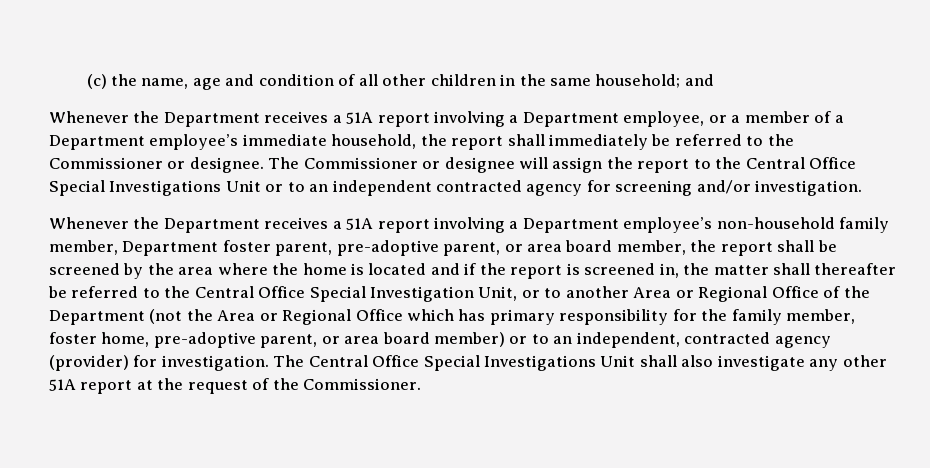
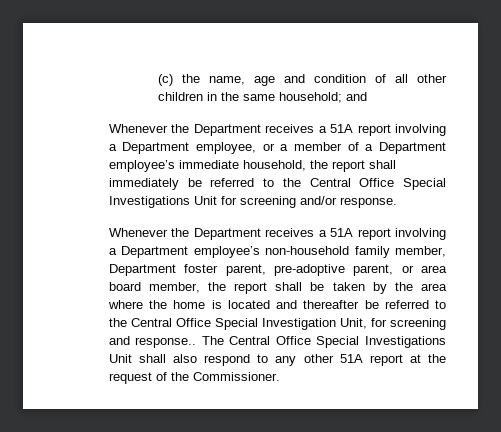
[48,157,857,173] [48,180,583,196] Commissioner or designee. The Commissioner or designee will assign the report to the Central Office Special Investigations Unit or to an independent contracted agency -> [309,178,446,190] [108,196,217,208] Central Office Special Investigations Unit
[755,180,863,196] investigation. -> [339,197,397,208] response.
[48,263,120,275] screened -> [332,282,365,291] taken
[464,263,811,279] if the report is screened in, the matter shall -> (298, 304) none
[521,286,870,302] [48,309,856,325] [48,332,831,348] [48,355,269,371] or to another Area or Regional Office of the Department (not the Area or Regional Office which has primary responsibility for the family member, foster home, pre-adoptive parent, or area board member) or to an independent, contracted agency (provider) for investigation. -> [370,318,446,330] [108,336,197,348] for screening and response..
[717,355,805,371] investigate -> [204,354,269,366] respond to

